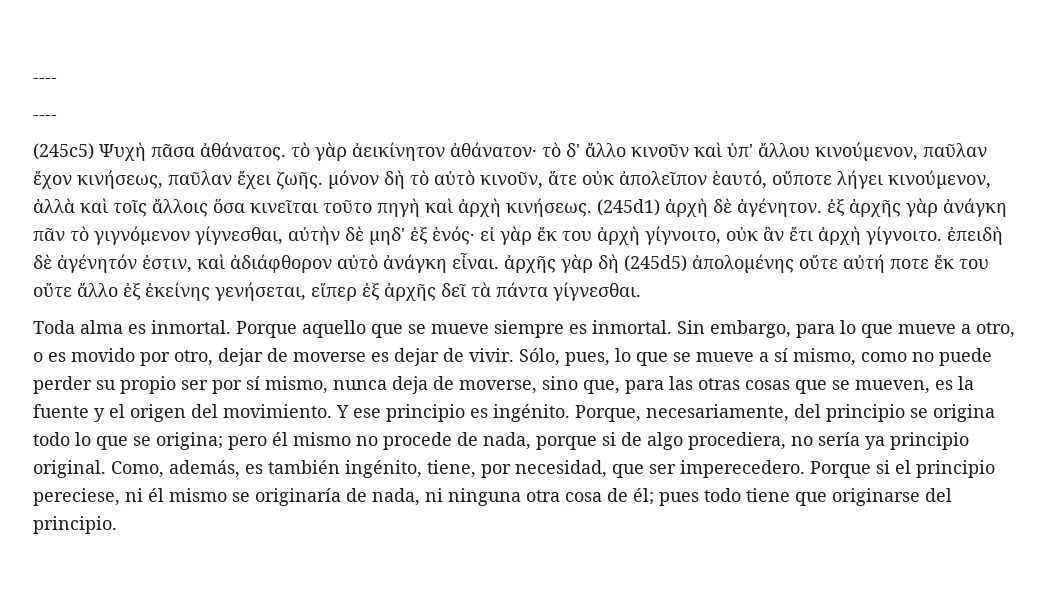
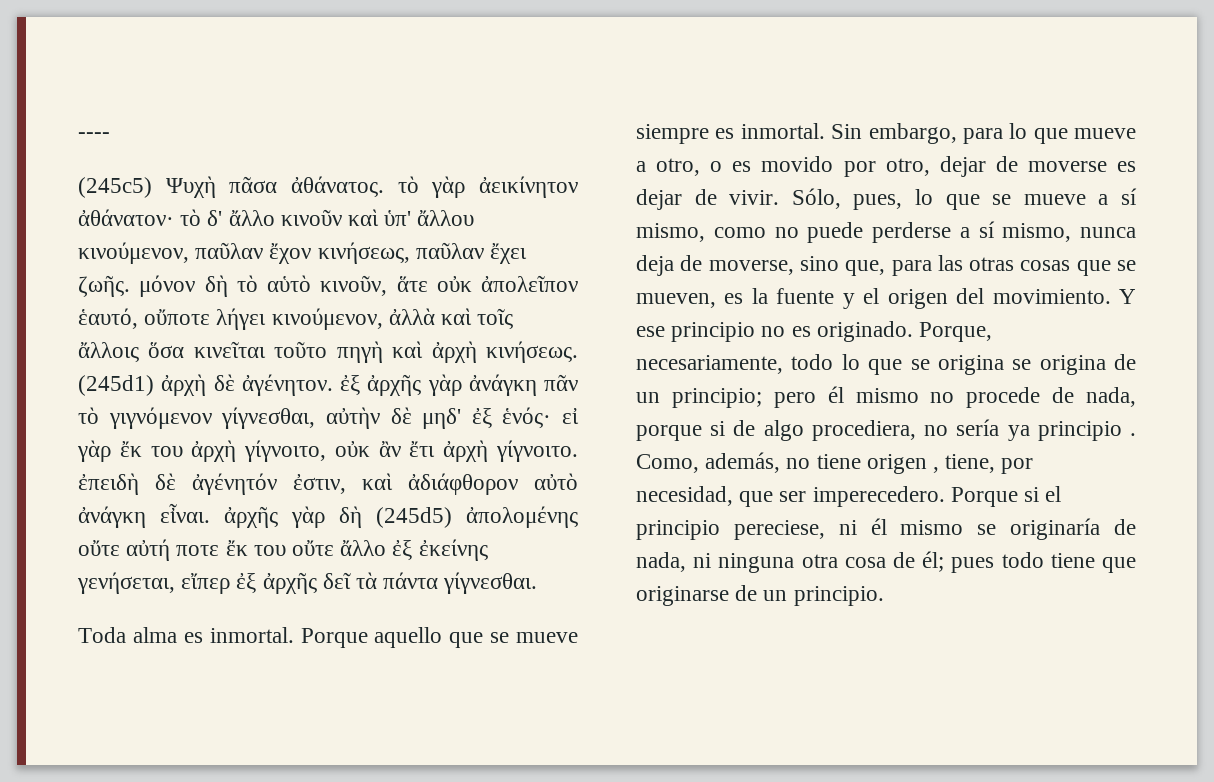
[33,78,57,83] [33,115,57,120] ---- // ---- -> [78,132,110,139] ----
[33,376,242,394] perder su propio ser por -> [872,222,970,243] perderse a
[470,404,995,422] [33,432,223,450] es ingénito. Porque, necesariamente, del principio se origina todo lo que se origina; -> [761,321,993,342] [636,354,1136,375] [636,388,762,408] no es originado. Porque, necesariamente, todo lo que se origina se origina de un principio;
[33,460,106,478] original. -> [1130,433,1136,436] .
[245,460,422,478] es también ingénito, -> [786,454,940,474] no tiene origen ,
[925,488,952,502] del -> [735,585,788,601] de un

